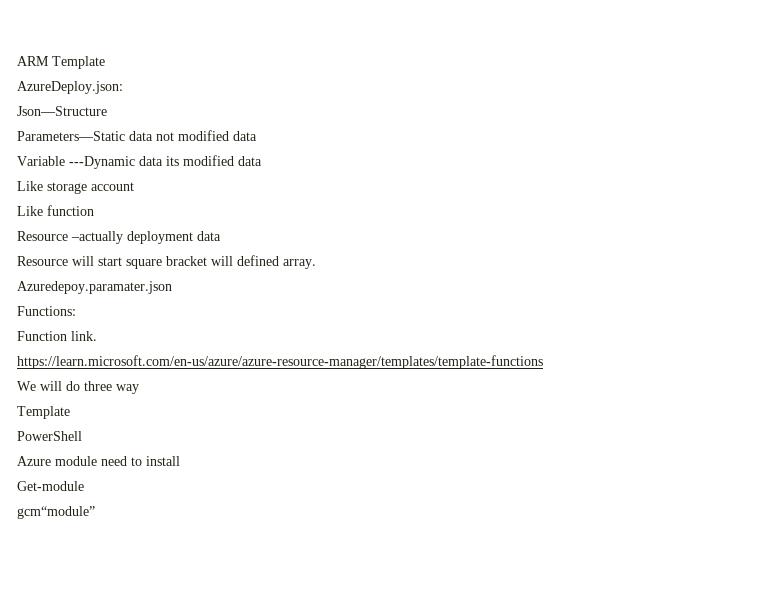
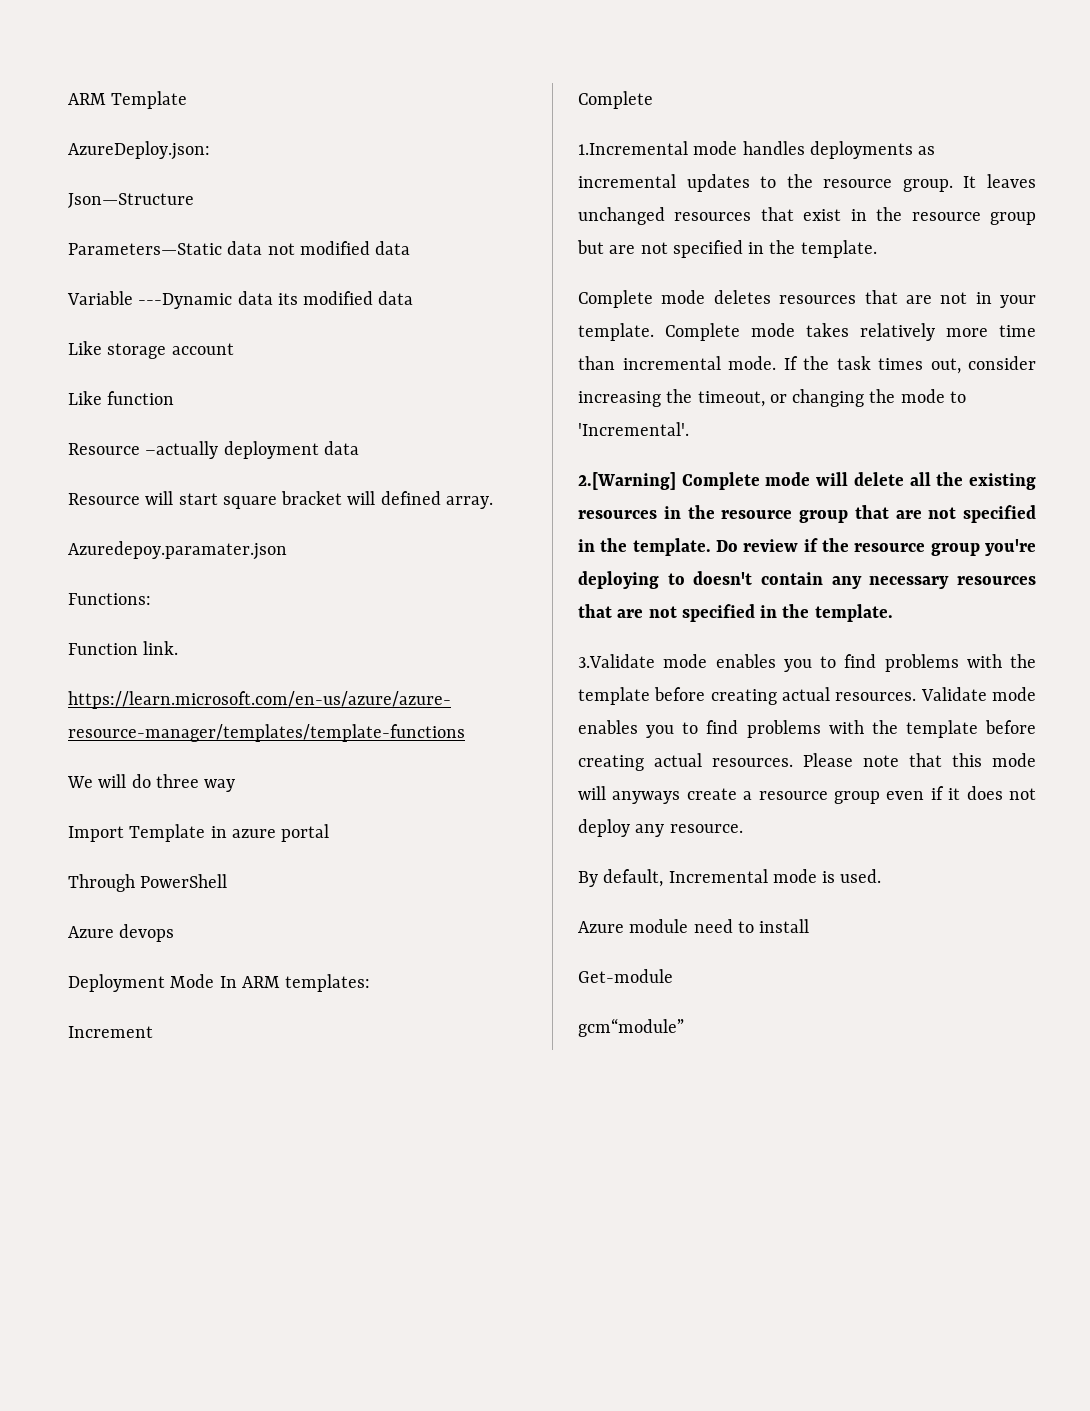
[17,406,70,419] [17,431,82,441] Template // PowerShell -> [68,824,330,842] [68,874,228,892] [68,924,175,942] [68,974,371,992] [68,1026,153,1038] [578,91,653,109] [578,141,936,159] [578,174,1036,192] [578,207,1036,225] [577,240,877,258] [578,290,1036,308] [578,323,1036,341] [578,356,1036,374] [578,389,966,407] [578,422,689,436] [578,472,1036,490] [578,505,1036,523] [578,538,1036,556] [578,571,1036,589] [578,604,893,622] [578,654,1036,672] [578,687,1036,705] [578,720,1036,738] [578,753,1036,771] [578,786,1036,804] [578,819,743,837] [578,869,882,887] Import Template in azure portal // Through PowerShell // Azure devops // Deployment Mode In ARM templates: // Increment // Complete // 1.Incremental mode handles deployments as incremental updates to the resource group. It leaves unchanged resources that exist in the resource group but are not specified in the template. // Complete mode deletes resources that are not in your template. Complete mode takes relatively more time than incremental mode. If the task times out, consider increasing the timeout, or changing the mode to 'Incremental'. // 2.[Warning] Complete mode will delete all the existing resources in the resource group that are not specified in the template. Do review if the resource group you're deploying to doesn't contain any necessary resources that are not specified in the template. // 3.Validate mode enables you to find problems with the template before creating actual resources. Validate mode enables you to find problems with the template before creating actual resources. Please note that this mode will anyways create a resource group even if it does not deploy any resource. // By default, Incremental mode is used.

